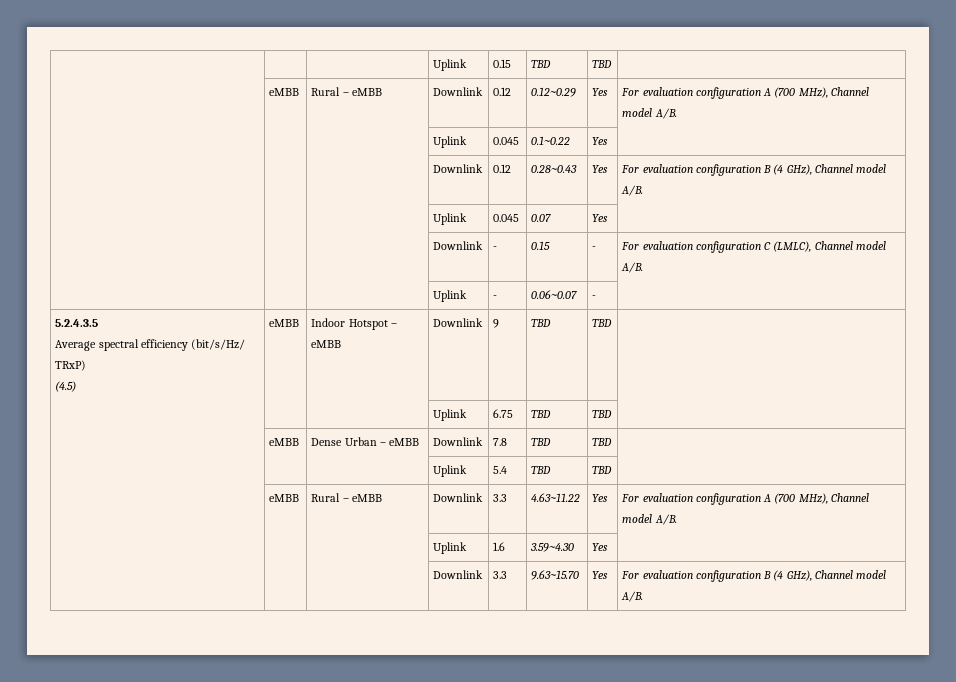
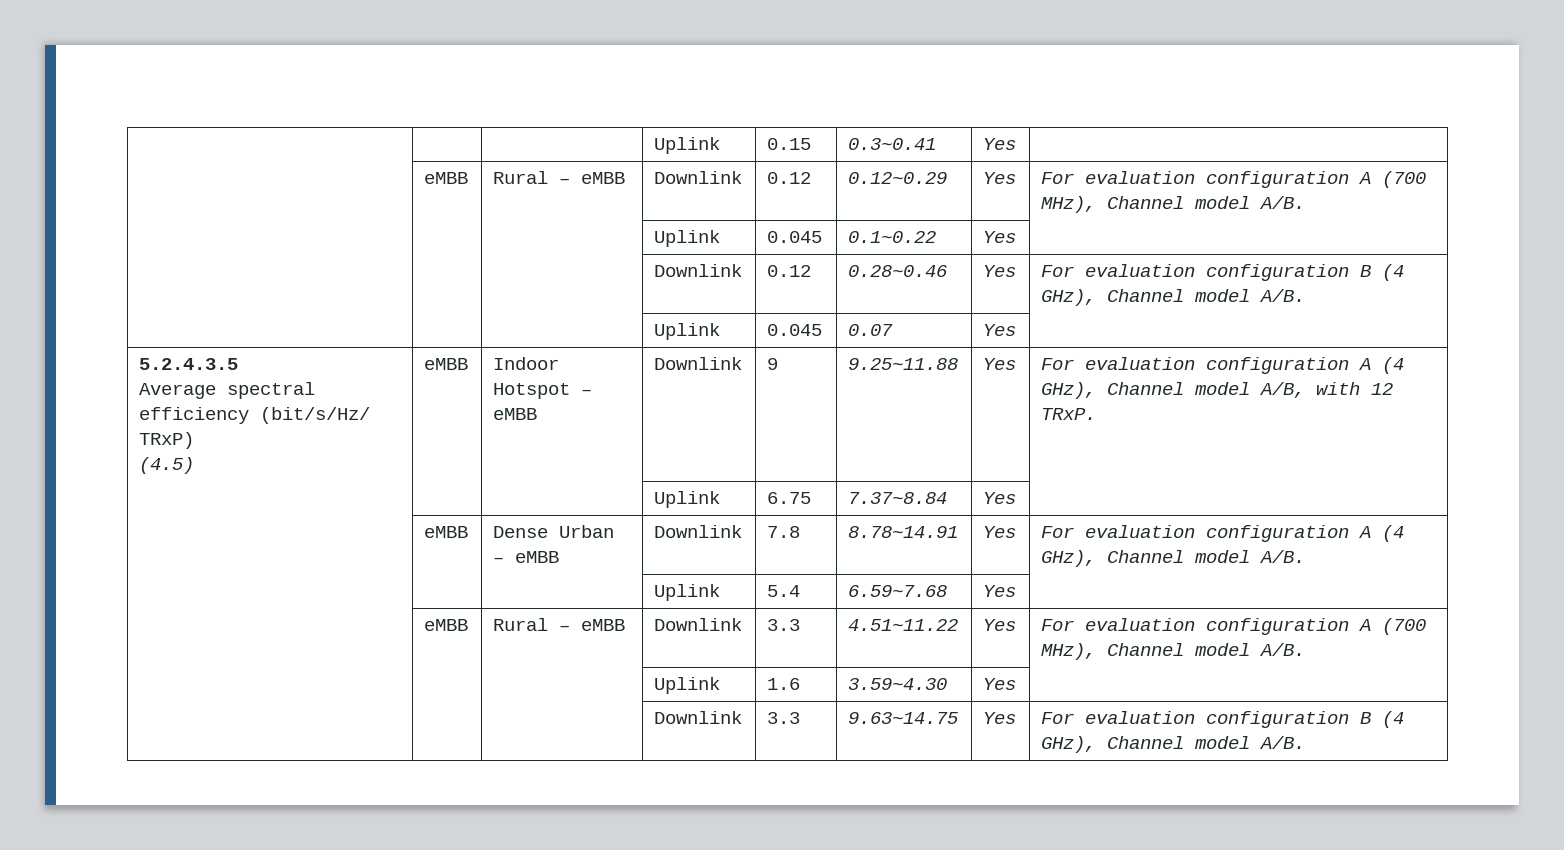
[531,60,552,68] [592,60,613,68] TBD | TBD -> [848,138,937,150] [983,138,1017,150] 0.3~0.41 | Yes
[531,165,578,173] 0.28~0.43 -> [848,265,948,277] 0.28~0.46
[433,241,484,250] [493,246,498,250] [531,241,551,250] [592,246,597,250] [621,241,886,253] [621,262,644,273] [433,290,468,302] [493,295,498,299] [531,290,578,299] [592,295,597,299] // | | | Downlink | - | 0.15 | - | For evaluation configuration C (LMLC), Channel model A/B. // | | | Uplink | - | 0.06~0.07 | - | -> (1017, 330) none
[531,319,552,327] [592,319,613,327] TBD | TBD | -> [848,358,959,370] [983,358,1017,370] [1041,357,1405,374] [1041,382,1394,399] [1041,408,1097,420] 9.25~11.88 | Yes | For evaluation configuration A (4 GHz), Channel model A/B, with 12 TRxP.
[531,410,552,418] [592,410,613,418] TBD | TBD -> [848,492,948,504] [983,492,1017,504] 7.37~8.84 | Yes
[531,438,552,446] [592,438,613,446] TBD | TBD | -> [848,526,959,538] [983,526,1017,538] [1041,525,1405,542] [1041,550,1306,567] 8.78~14.91 | Yes | For evaluation configuration A (4 GHz), Channel model A/B.
[531,466,552,474] [592,466,613,474] TBD | TBD -> [848,585,948,597] [983,585,1017,597] 6.59~7.68 | Yes
[531,493,581,502] 4.63~11.22 -> [848,619,959,631] 4.51~11.22
[531,570,580,580] 9.63~15.70 -> [848,712,959,724] 9.63~14.75

